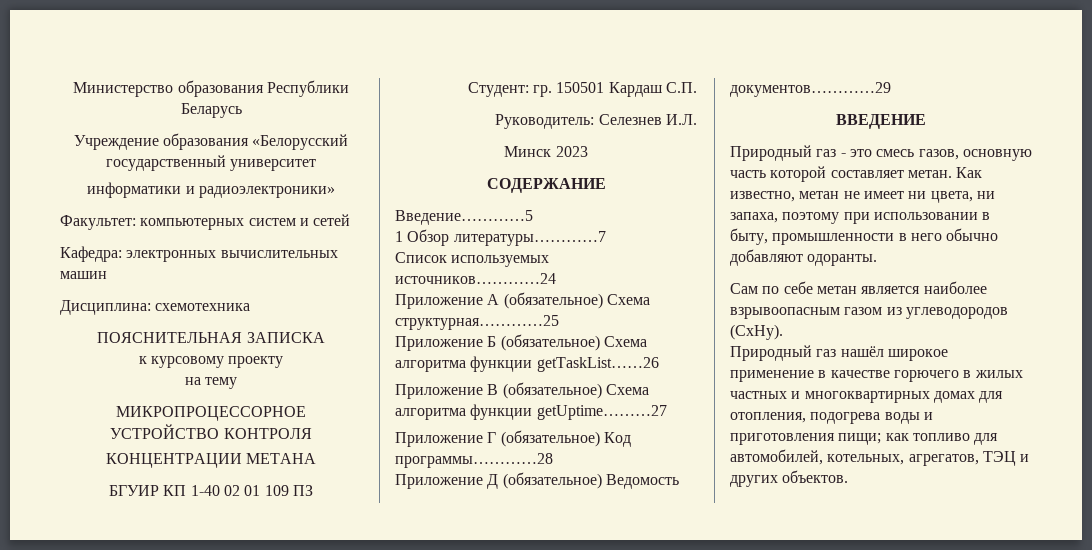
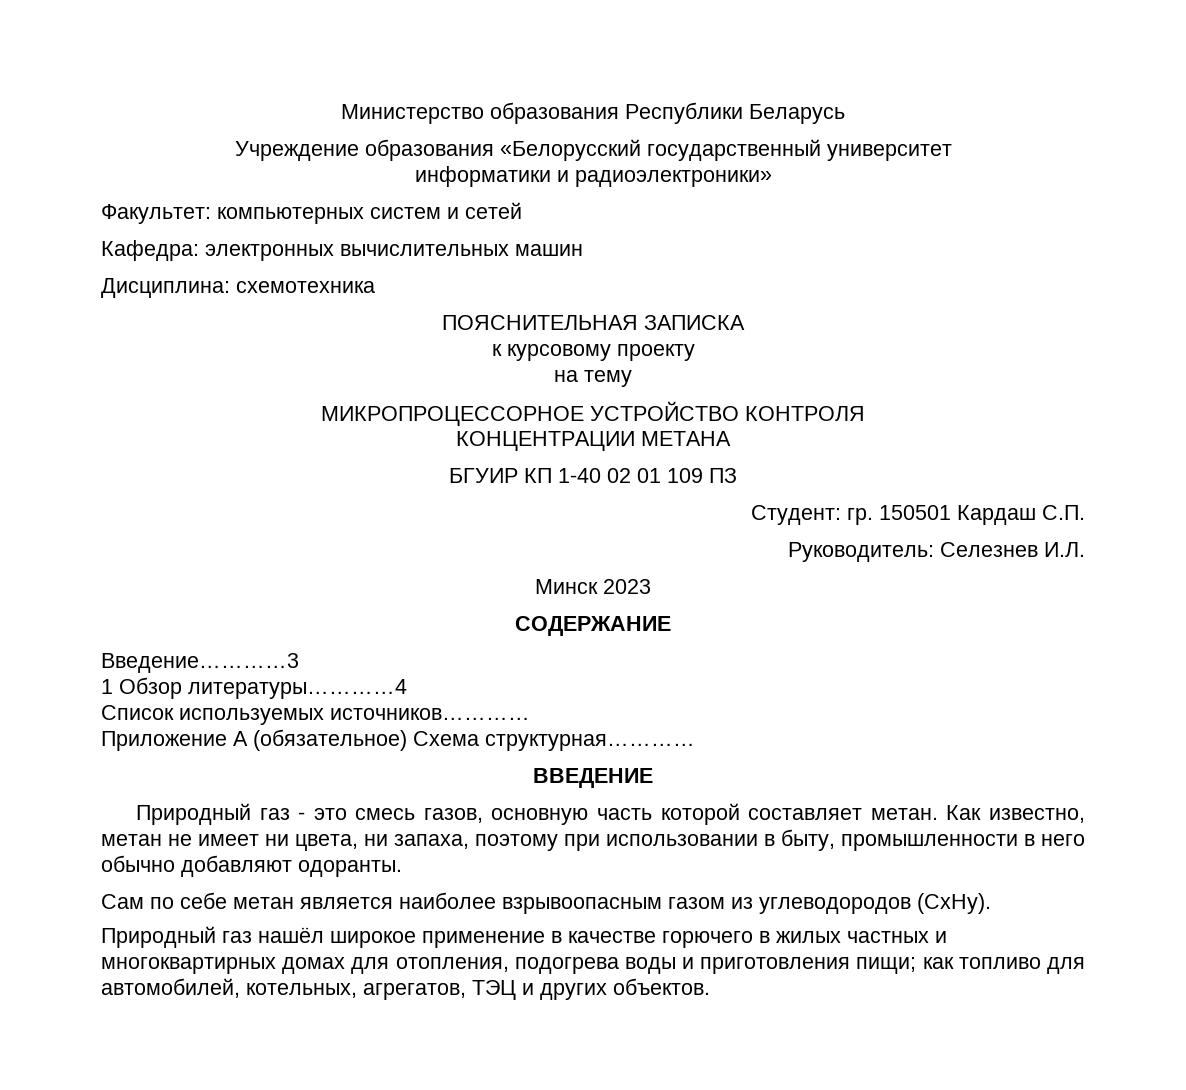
[395,210,533,225] Введение…………5 -> [101,653,299,673] Введение…………3
[453,231,606,246] литературы…………7 -> [188,679,407,699] литературы…………4
[395,273,556,284] источников…………24 -> [330,708,530,720] источников…………
[395,315,559,330] [395,334,647,351] [395,356,659,372] [395,382,649,399] [395,404,667,420] [395,430,631,447] [395,453,553,468] [395,472,679,489] [730,82,891,97] структурная…………25 // Приложение Б (обязательное) Схема алгоритма функции getTaskList……26 // Приложение В (обязательное) Схема алгоритма функции getUptime………27 // Приложение Г (обязательное) Код программы…………28 // Приложение Д (обязательное) Ведомость документов…………29 -> [485,734,695,751] структурная…………

